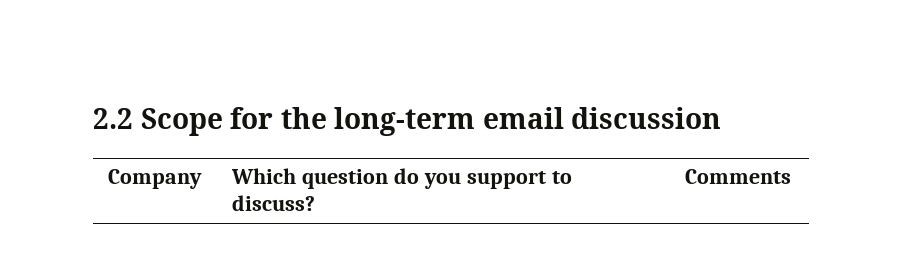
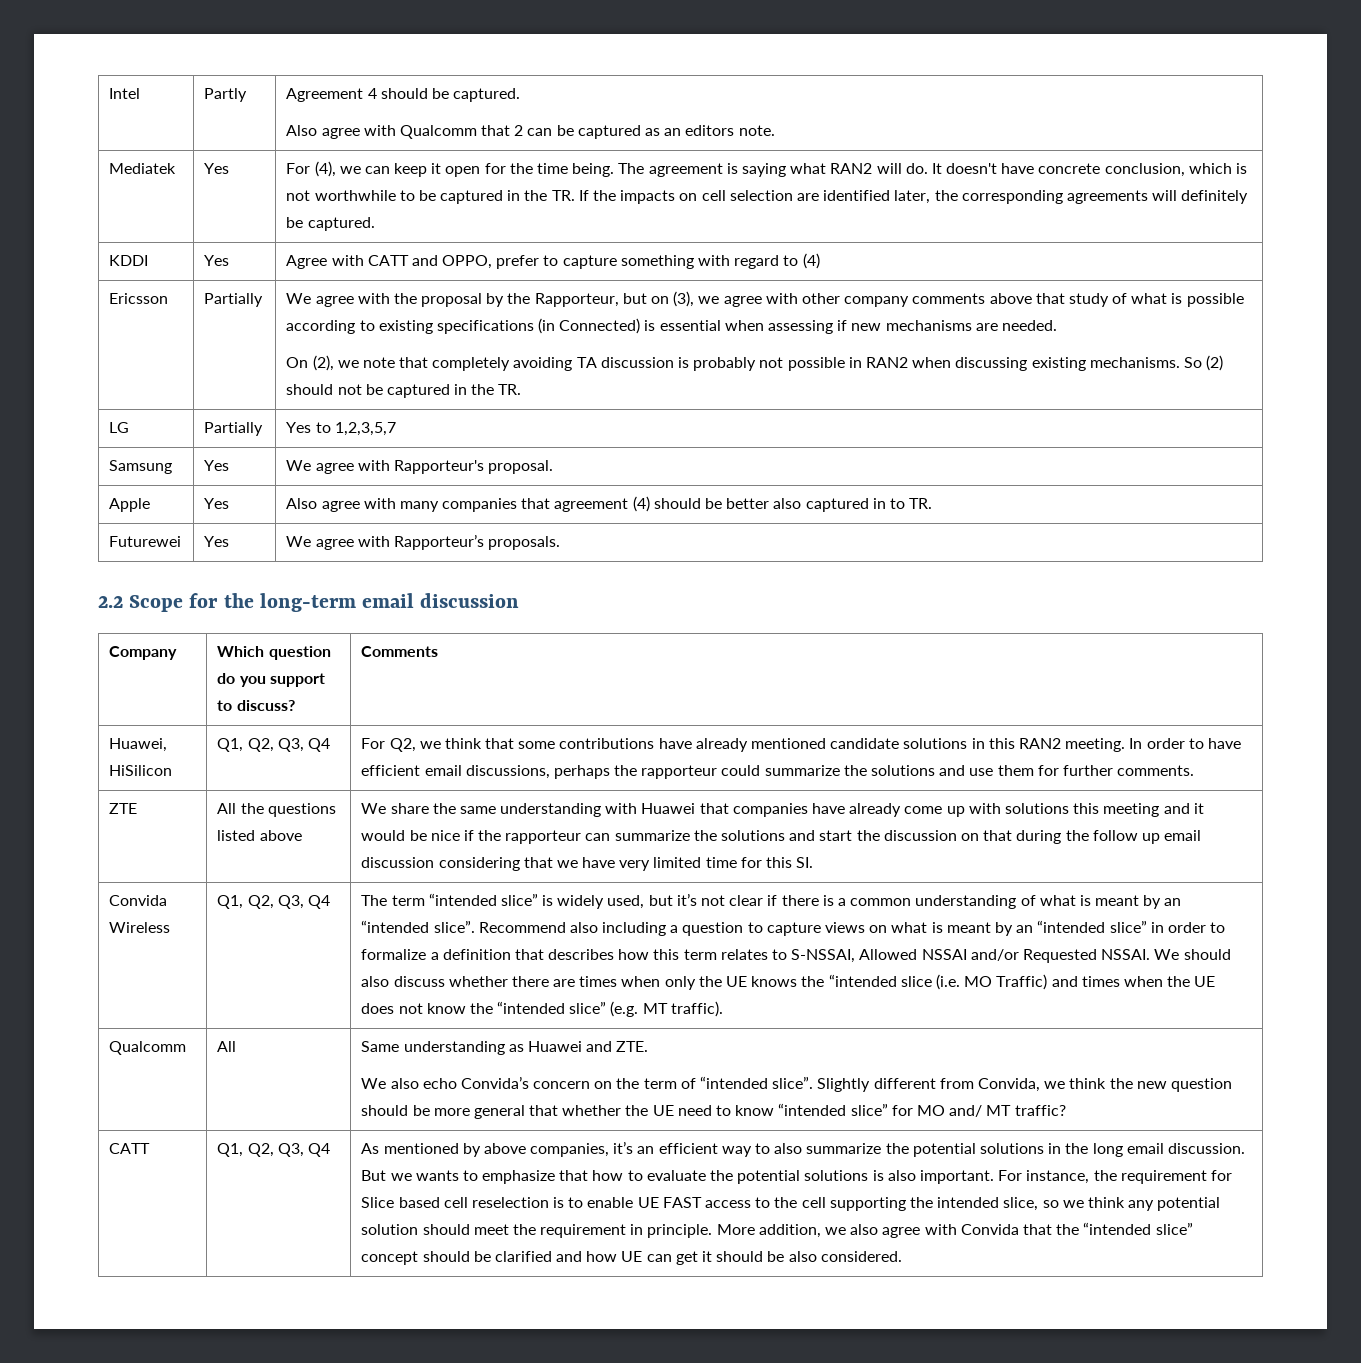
(93, 118) none -> [109,88,141,99] [204,88,248,102] [286,88,521,102] [286,125,775,139] [109,163,177,174] [204,163,230,174] [286,161,1247,177] [286,190,1249,204] [286,217,375,231] [109,255,149,266] [204,255,230,266] [286,253,820,269] [109,293,169,304] [204,293,264,307] [286,291,1244,307] [286,318,1057,334] [286,355,1224,371] [286,384,522,398] [109,422,130,433] [204,422,264,436] [286,422,396,436] [109,460,173,474] [204,460,230,471] [286,460,554,474] [109,498,151,512] [204,498,230,509] [286,496,933,512] [109,536,182,547] [204,536,230,547] [286,534,561,550] Intel | Partly | Agreement 4 should be captured. // Also agree with Qualcomm that 2 can be captured as an editors note. // Mediatek | Yes | For (4), we can keep it open for the time being. The agreement is saying what RAN2 will do. It doesn't have concrete conclusion, which is not worthwhile to be captured in the TR. If the impacts on cell selection are identified later, the corresponding agreements will definitely be captured. // KDDI | Yes | Agree with CATT and OPPO, prefer to capture something with regard to (4) // Ericsson | Partially | We agree with the proposal by the Rapporteur, but on (3), we agree with other company comments above that study of what is possible according to existing specifications (in Connected) is essential when assessing if new mechanisms are needed. // On (2), we note that completely avoiding TA discussion is probably not possible in RAN2 when discussing existing mechanisms. So (2) should not be captured in the TR. // LG | Partially | Yes to 1,2,3,5,7 // Samsung | Yes | We agree with Rapporteur's proposal. // Apple | Yes | Also agree with many companies that agreement (4) should be better also captured in to TR. // Futurewei | Yes | We agree with Rapporteur’s proposals. //
(792, 176) none -> [109,738,168,752] [109,765,173,776] [217,738,330,752] [361,738,1241,752] [361,765,1195,779] [109,803,138,814] [217,803,336,817] [217,830,302,841] [361,803,1204,817] [361,830,1202,844] [361,857,814,871] [109,895,168,906] [109,922,171,933] [217,895,330,909] [361,893,1182,909] [361,920,1226,936] [361,949,1231,963] [361,974,1216,990] [361,1001,723,1017] [109,1041,187,1055] [217,1041,237,1052] [361,1041,649,1055] [361,1076,1232,1092] [361,1103,1066,1119] [109,1143,151,1154] [217,1143,330,1157] [361,1141,1245,1157] [361,1170,1232,1184] [361,1197,1221,1211] [361,1222,1193,1238] [361,1251,902,1265] // Huawei, HiSilicon | Q1, Q2, Q3, Q4 | For Q2, we think that some contributions have already mentioned candidate solutions in this RAN2 meeting. In order to have efficient email discussions, perhaps the rapporteur could summarize the solutions and use them for further comments. // ZTE | All the questions listed above | We share the same understanding with Huawei that companies have already come up with solutions this meeting and it would be nice if the rapporteur can summarize the solutions and start the discussion on that during the follow up email discussion considering that we have very limited time for this SI. // Convida Wireless | Q1, Q2, Q3, Q4 | The term “intended slice” is widely used, but it’s not clear if there is a common understanding of what is meant by an “intended slice”. Recommend also including a question to capture views on what is meant by an “intended slice” in order to formalize a definition that describes how this term relates to S-NSSAI, Allowed NSSAI and/or Requested NSSAI. We should also discuss whether there are times when only the UE knows the “intended slice (i.e. MO Traffic) and times when the UE does not know the “intended slice” (e.g. MT traffic). // Qualcomm | All | Same understanding as Huawei and ZTE. // We also echo Convida’s concern on the term of “intended slice”. Slightly different from Convida, we think the new question should be more general that whether the UE need to know “intended slice” for MO and/ MT traffic? // CATT | Q1, Q2, Q3, Q4 | As mentioned by above companies, it’s an efficient way to also summarize the potential solutions in the long email discussion. But we wants to emphasize that how to evaluate the potential solutions is also important. For instance, the requirement for Slice based cell reselection is to enable UE FAST access to the cell supporting the intended slice, so we think any potential solution should meet the requirement in principle. More addition, we also agree with Convida that the “intended slice” concept should be clarified and how UE can get it should be also considered.

